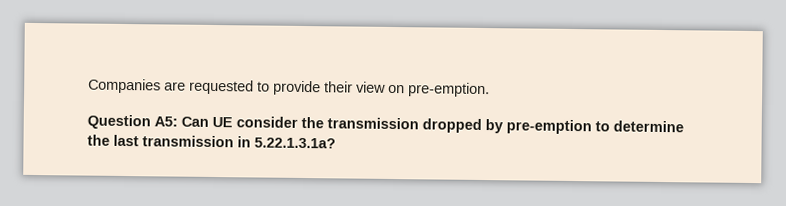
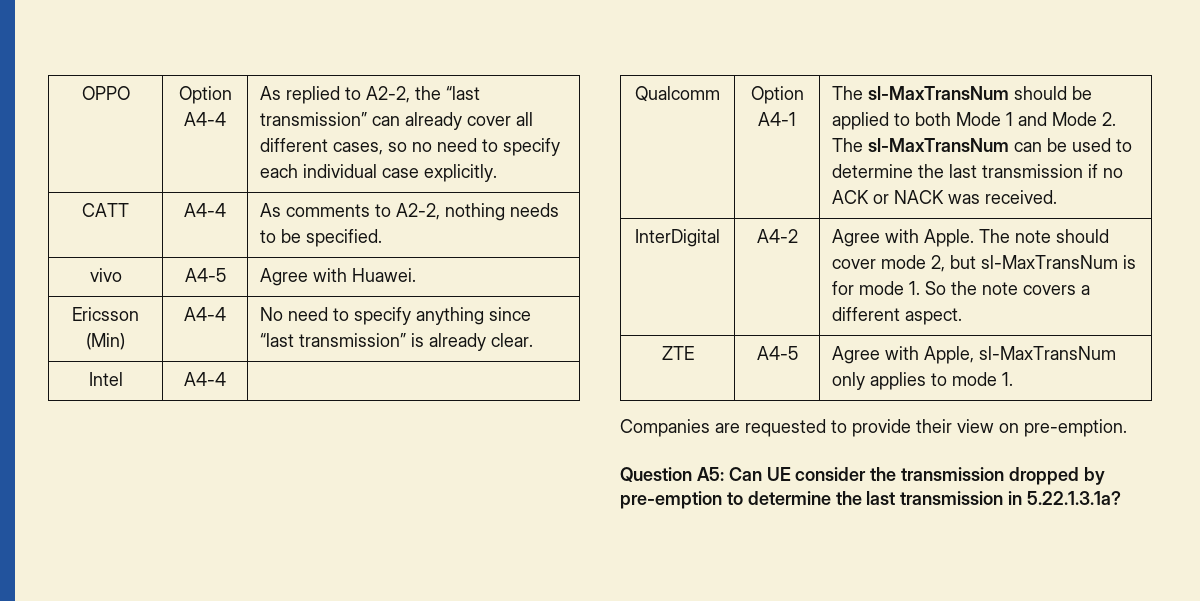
(88, 86) none -> [81,86,130,100] [178,86,232,104] [184,112,226,126] [260,86,481,104] [260,112,534,130] [260,138,561,156] [260,164,498,182] [82,203,129,217] [184,203,226,217] [260,203,560,221] [260,229,383,247] [89,268,122,282] [184,268,226,282] [260,268,417,286] [72,307,139,321] [86,333,125,350] [184,307,226,321] [260,307,532,325] [260,333,534,351] [88,372,123,386] [184,372,226,386] [635,86,720,102] [750,86,804,104] [758,112,796,126] [832,86,1093,100] [832,112,1117,130] [832,138,1133,152] [832,164,1124,178] [832,190,1058,204] [635,229,720,247] [756,229,798,243] [832,229,1110,247] [832,255,1137,272] [832,281,1091,295] [832,307,963,325] [661,346,694,360] [756,346,798,360] [832,346,1117,364] [832,372,1014,390] OPPO | Option A4-4 | As replied to A2-2, the “last transmission” can already cover all different cases, so no need to specify each individual case explicitly. // CATT | A4-4 | As comments to A2-2, nothing needs to be specified. // vivo | A4-5 | Agree with Huawei. // Ericsson (Min) | A4-4 | No need to specify anything since “last transmission” is already clear. // Intel | A4-4 | // Qualcomm | Option A4-1 | The sl-MaxTransNum should be applied to both Mode 1 and Mode 2. The sl-MaxTransNum can be used to determine the last transmission if no ACK or NACK was received. // InterDigital | A4-2 | Agree with Apple. The note should cover mode 2, but sl-MaxTransNum is for mode 1. So the note covers a different aspect. // ZTE | A4-5 | Agree with Apple, sl-MaxTransNum only applies to mode 1. //

